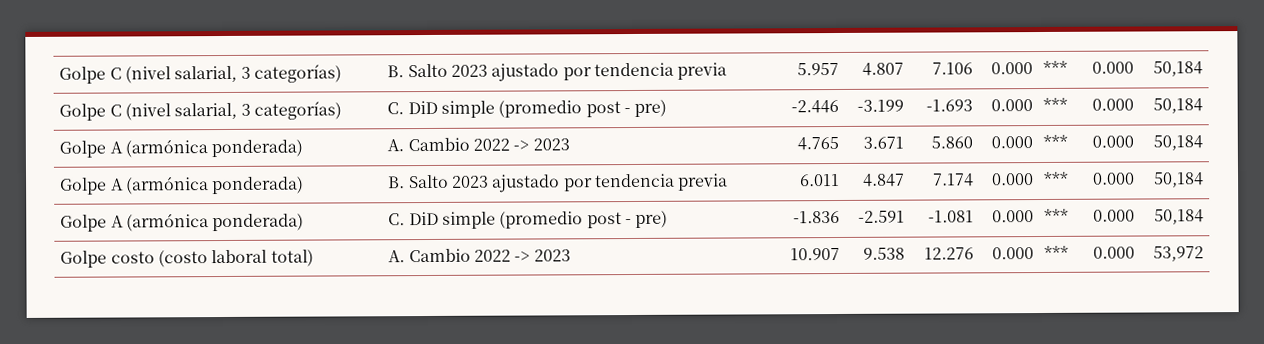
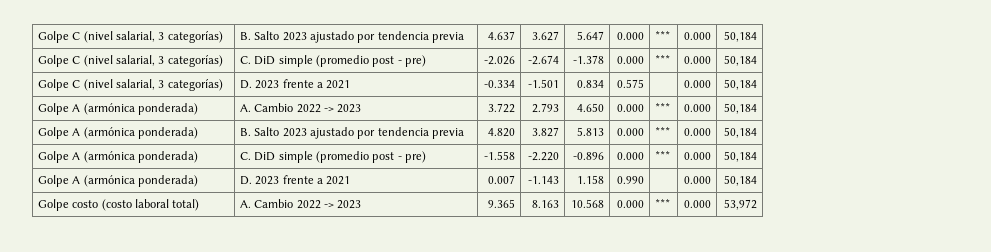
[796,62,839,76] [861,62,904,76] [931,62,973,75] 5.957 | 4.807 | 7.106 -> [488,31,516,40] [532,31,560,41] [577,31,605,40] 4.637 | 3.627 | 5.647
[790,99,839,114] [856,99,904,112] [925,99,973,112] [990,99,1033,112] [1043,97,1069,111] [1091,98,1134,111] [1152,98,1203,114] -2.446 | -3.199 | -1.693 | 0.000 | *** | 0.000 | 50,184 -> [484,56,516,65] [528,55,560,65] [573,55,605,64] [617,56,645,64] [654,55,670,64] [684,56,712,64] [724,55,758,66] [37,79,223,91] [239,79,351,89] [484,80,516,88] [528,79,560,88] [577,80,605,88] [617,79,645,88] [684,80,712,88] [724,79,758,90] -2.026 | -2.674 | -1.378 | 0.000 | *** | 0.000 | 50,184 // Golpe C (nivel salarial, 3 categorías) | D. 2023 frente a 2021 | -0.334 | -1.501 | 0.834 | 0.575 | | 0.000 | 50,184
[796,136,839,151] [862,136,904,149] [930,136,973,149] 4.765 | 3.671 | 5.860 -> [488,103,516,113] [532,103,560,113] [577,103,605,112] 3.722 | 2.793 | 4.650
[799,173,840,187] [862,173,905,187] [932,173,974,187] 6.011 | 4.847 | 7.174 -> [488,128,516,137] [532,127,560,137] [577,127,605,136] 4.820 | 3.827 | 5.813
[792,210,840,224] [857,210,905,223] [927,210,974,223] [991,210,1034,223] [1044,208,1070,222] [1092,209,1135,222] [1153,209,1204,225] -1.836 | -2.591 | -1.081 | 0.000 | *** | 0.000 | 50,184 -> [484,151,516,160] [528,152,560,161] [573,152,605,160] [617,152,645,160] [654,151,670,160] [684,152,712,160] [724,151,758,162] [37,175,198,187] [239,175,351,185] [488,175,516,184] [528,176,560,184] [577,175,605,184] [617,176,645,184] [684,176,712,184] [724,175,758,186] -1.558 | -2.220 | -0.896 | 0.000 | *** | 0.000 | 50,184 // Golpe A (armónica ponderada) | D. 2023 frente a 2021 | 0.007 | -1.143 | 1.158 | 0.990 | | 0.000 | 50,184
[789,247,840,261] [862,247,905,260] [923,247,974,260] 10.907 | 9.538 | 12.276 -> [488,199,516,208] [532,200,560,208] [571,199,605,208] 9.365 | 8.163 | 10.568

